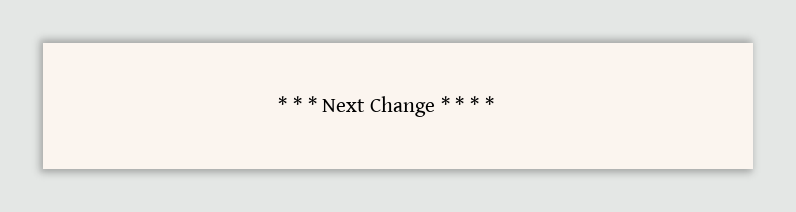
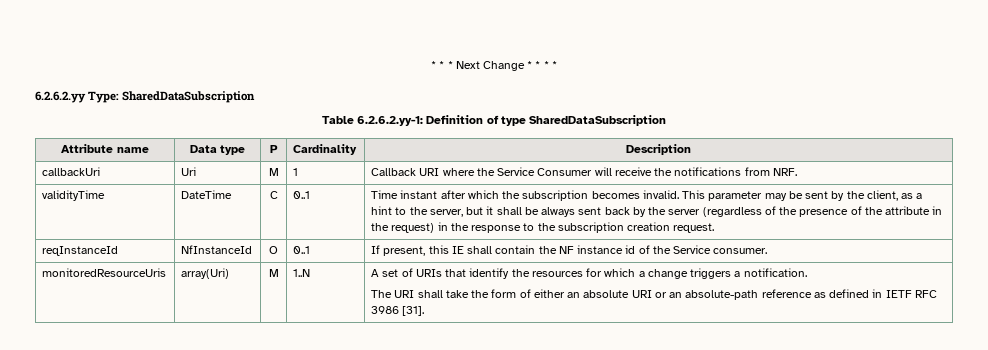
(494, 104) none -> [35,91,256,103] [321,115,667,126] [61,144,149,153] [189,145,246,155] [269,145,278,153] [293,144,358,155] [626,144,691,155] [42,167,101,176] [181,167,197,176] [268,168,279,176] [293,168,299,176] [371,167,797,176] [42,190,106,201] [181,190,233,199] [269,191,278,199] [293,191,311,199] [371,190,923,201] [371,206,943,217] [371,222,715,233] [42,246,119,256] [181,245,253,254] [269,246,278,254] [293,246,311,254] [371,245,768,256] [42,268,167,277] [181,268,230,279] [268,269,279,277] [293,269,311,277] [371,268,807,279] [371,289,937,300] [371,306,425,316] // 6.2.6.2.yy Type: SharedDataSubscription // Table 6.2.6.2.yy-1: Definition of type SharedDataSubscription // Attribute name | Data type | P | Cardinality | Description // callbackUri | Uri | M | 1 | Callback URI where the Service Consumer will receive the notifications from NRF. // validityTime | DateTime | C | 0..1 | Time instant after which the subscription becomes invalid. This parameter may be sent by the client, as a hint to the server, but it shall be always sent back by the server (regardless of the presence of the attribute in the request) in the response to the subscription creation request. // reqInstanceId | NfInstanceId | O | 0..1 | If present, this IE shall contain the NF instance id of the Service consumer. // monitoredResourceUris | array(Uri) | M | 1..N | A set of URIs that identify the resources for which a change triggers a notification. // The URI shall take the form of either an absolute URI or an absolute-path reference as defined in IETF RFC 3986 [31].

